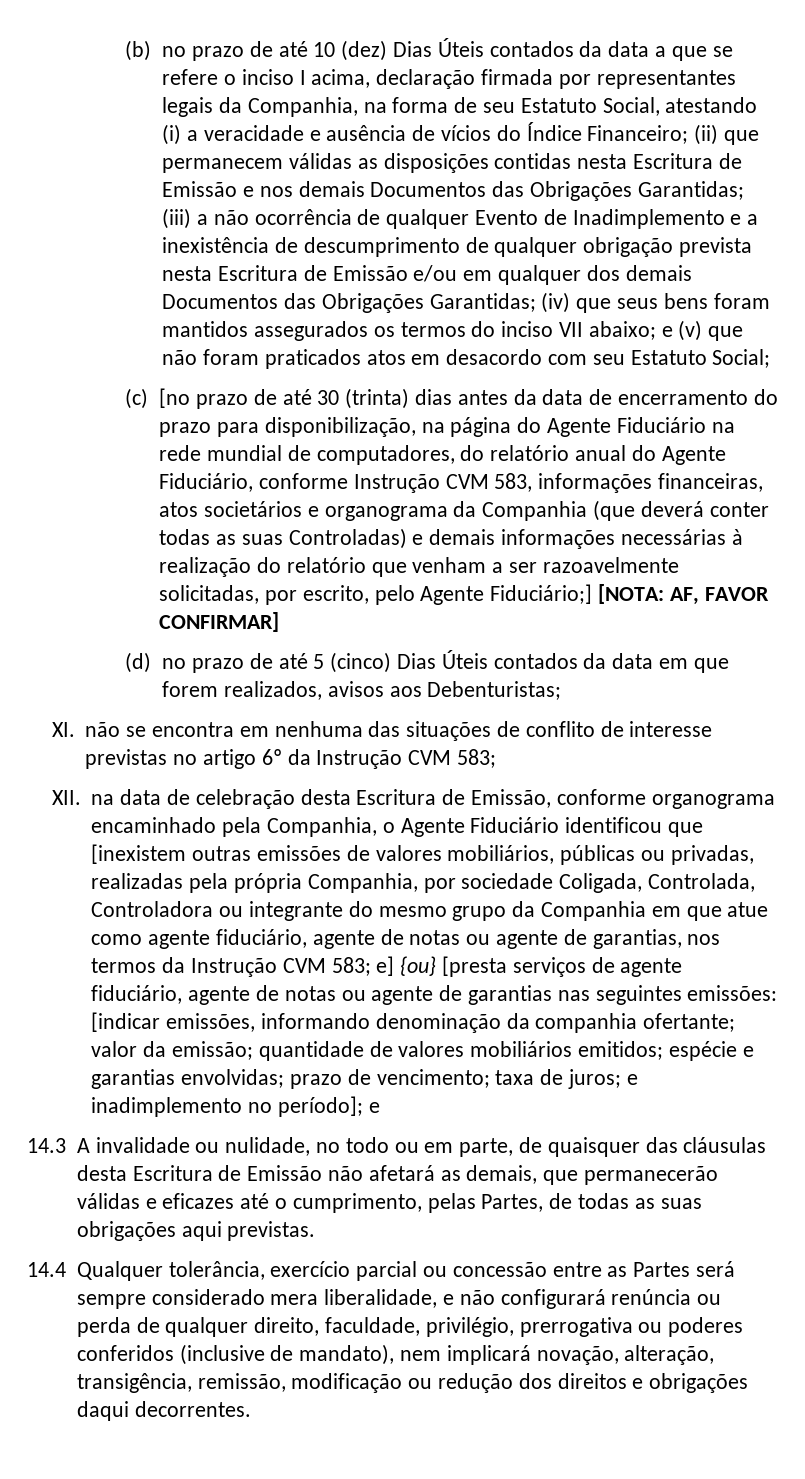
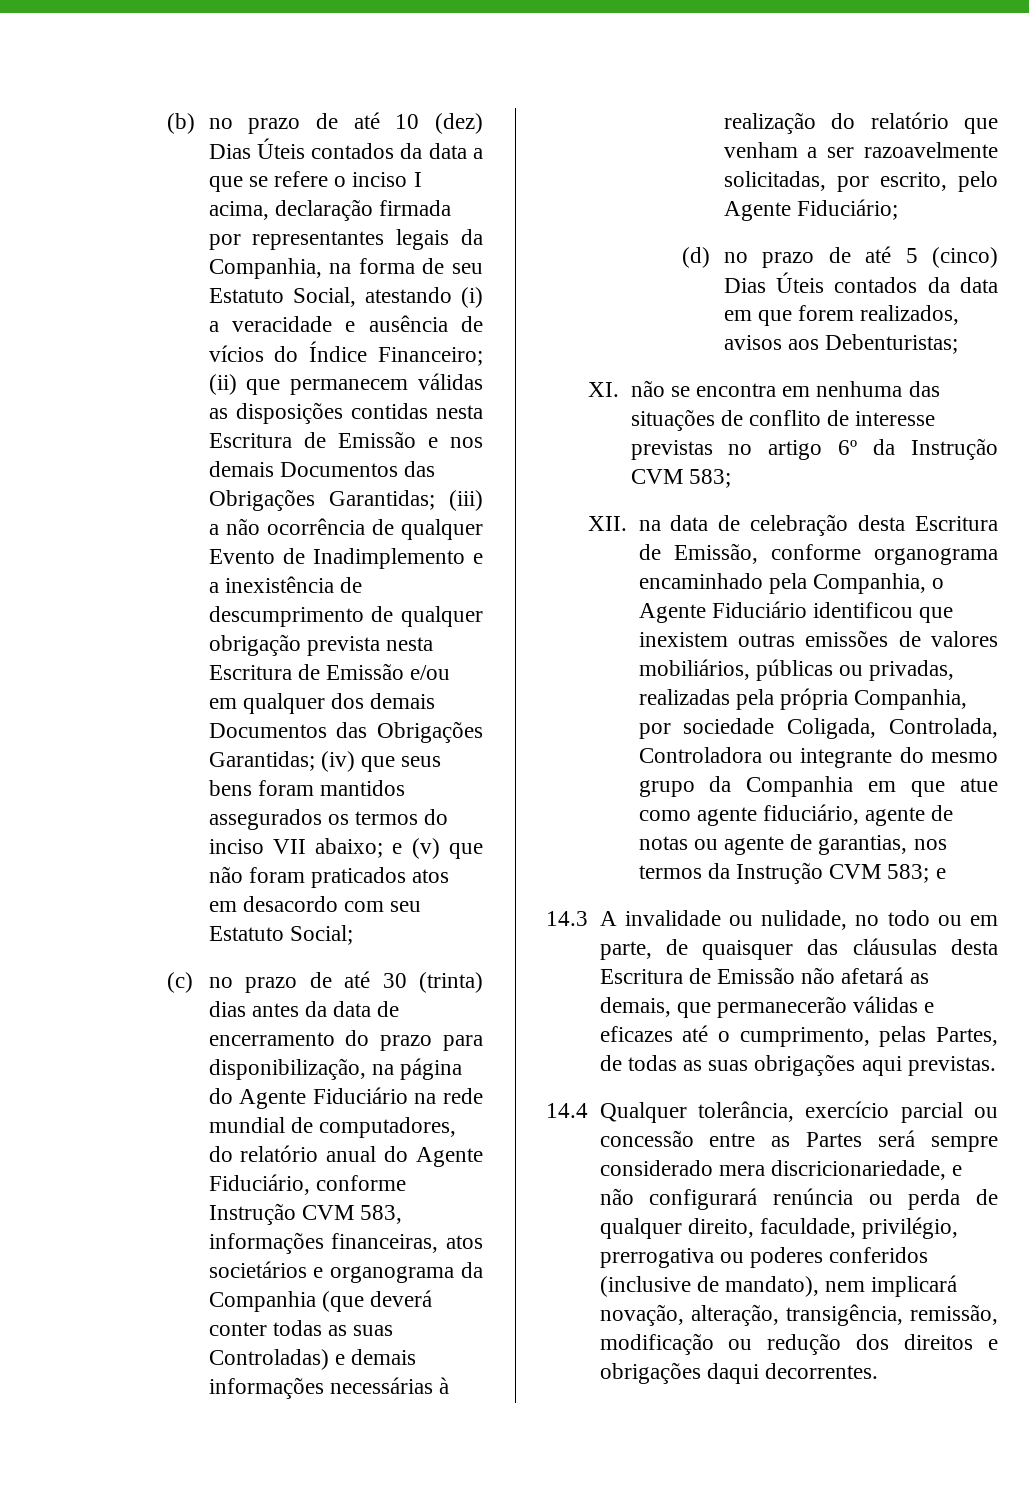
[159,388,191,408] [no -> [208,977,233,988] no
[490,584,769,605] [159,612,280,632] Fiduciário;] [NOTA: AF, FAVOR CONFIRMAR] -> [796,199,898,220] Fiduciário;
[91,844,187,864] [inexistem -> [638,632,728,647] inexistem
[376,956,683,977] [91,985,778,1005] [91,1012,736,1033] [91,1041,754,1061] [91,1069,638,1089] [91,1096,363,1117] e] {ou} [presta serviços de agente fiduciário, agente de notas ou agente de garantias nas seguintes emissões: [indicar emissões, informando denominação da companhia ofertante; valor da emissão; quantidade de valores mobiliários emitidos; espécie e garantias envolvidas; prazo de vencimento; taxa de juros; e inadimplemento no período]; -> (930, 873) none
[324,1289,438,1308] liberalidade, -> [770,1160,946,1180] discricionariedade,

